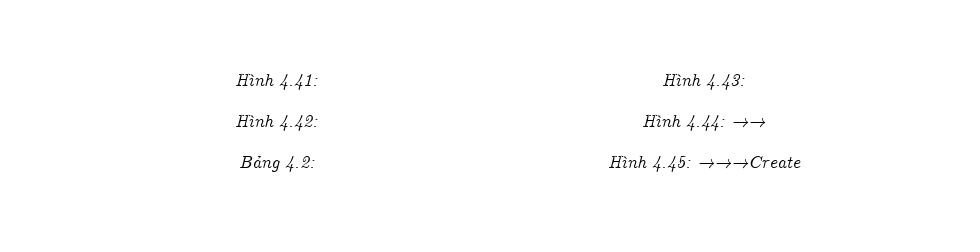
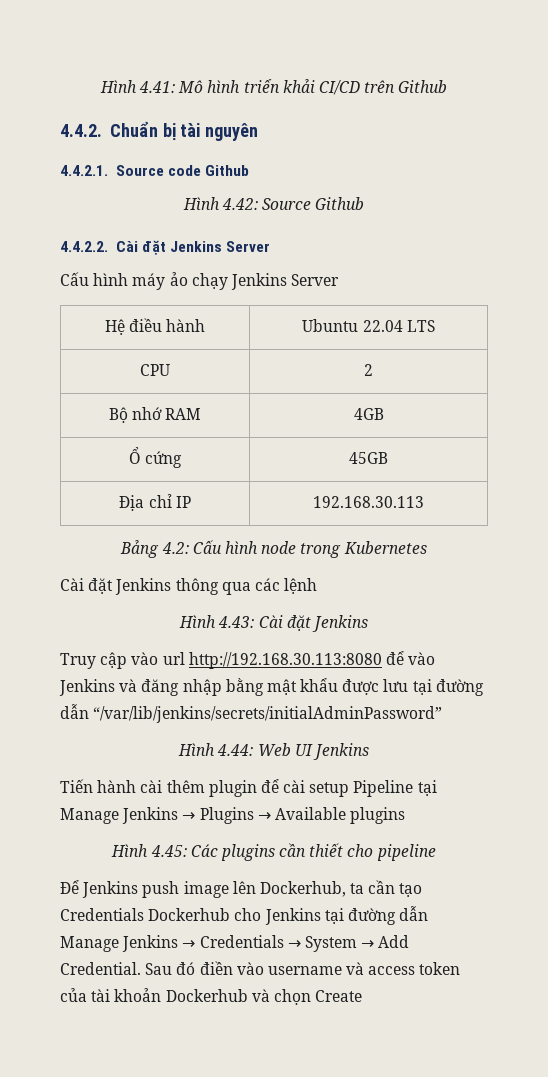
[235,114,318,131] [238,156,315,172] [662,73,745,90] [642,114,766,131] [607,155,801,172] // Hình 4.42: // Bảng 4.2: // Hình 4.43: // Hình 4.44: →→ // Hình 4.45: →→→Create -> [178,79,448,95] [60,121,259,141] [60,165,250,176] [182,197,365,210] [60,240,271,255] [60,272,340,290] [104,318,206,335] [302,319,435,332] [140,364,170,376] [364,364,373,376] [108,407,202,423] [353,408,384,420] [128,447,183,468] [349,452,388,464] [119,494,191,511] [313,496,424,508] [120,540,427,558] [60,578,318,595] [179,615,368,632] [60,651,436,669] [59,678,484,696] [60,704,443,723] [178,743,369,760] [60,779,437,797] [60,807,406,824] [111,843,436,861] [60,880,423,898] [60,906,429,925] [60,935,410,952] [60,961,461,975] [60,988,363,1005] Mô hình triển khải CI/CD trên Github // 4.4.2. Chuẩn bị tài nguyên // 4.4.2.1. Source code Github // Hình 4.42: Source Github // 4.4.2.2. Cài đặt Jenkins Server // Cấu hình máy ảo chạy Jenkins Server // Hệ điều hành | Ubuntu 22.04 LTS // CPU | 2 // Bộ nhớ RAM | 4GB // Ổ cứng | 45GB // Địa chỉ IP | 192.168.30.113 // Bảng 4.2: Cấu hình node trong Kubernetes // Cài đặt Jenkins thông qua các lệnh // Hình 4.43: Cài đặt Jenkins // Truy cập vào url http://192.168.30.113:8080 để vào Jenkins và đăng nhập bằng mật khẩu được lưu tại đường dẫn “/var/lib/jenkins/secrets/initialAdminPassword” // Hình 4.44: Web UI Jenkins // Tiến hành cài thêm plugin để cài setup Pipeline tại Manage Jenkins → Plugins → Available plugins // Hình 4.45: Các plugins cần thiết cho pipeline // Để Jenkins push image lên Dockerhub, ta cần tạo Credentials Dockerhub cho Jenkins tại đường dẫn Manage Jenkins → Credentials → System → Add Credential. Sau đó điền vào username và access token của tài khoản Dockerhub và chọn Create

